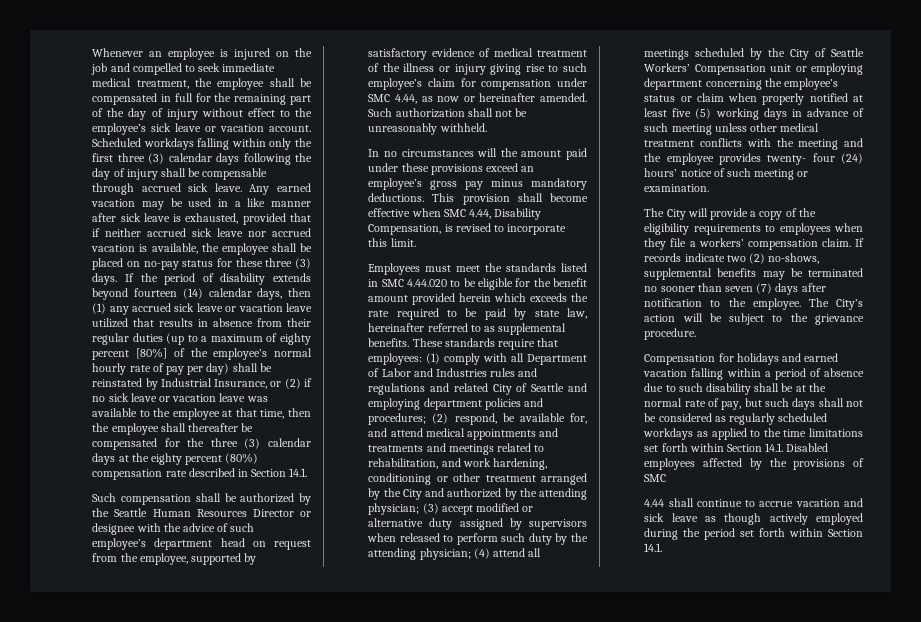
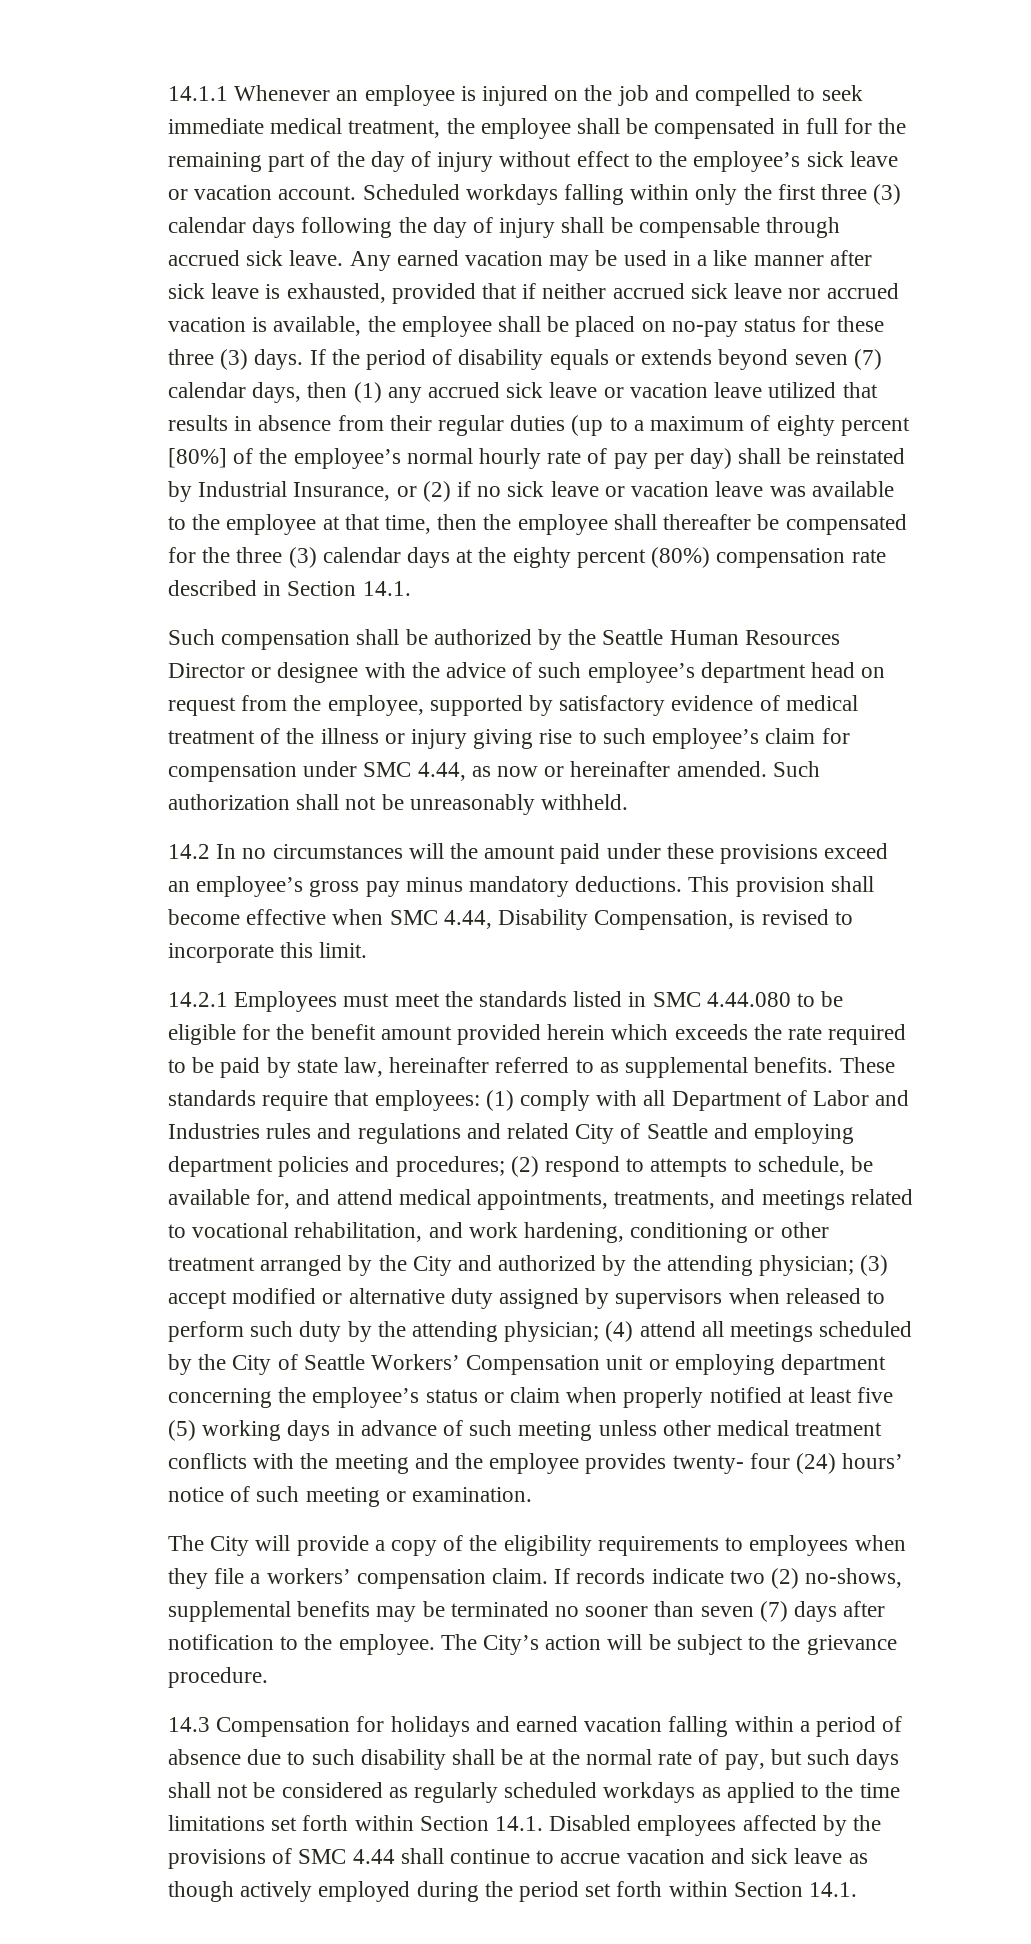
(92, 52) none -> [167,86,228,101] 14.1.1
[273,273,311,282] [92,288,203,300] extends beyond fourteen (14) -> [549,349,882,370] equals or extends beyond seven (7)
(487, 127) none -> [167,844,210,859] 14.2
(416, 242) none -> [167,992,228,1007] 14.2.1
[406,279,447,287] 4.44.020 -> [706,992,791,1007] 4.44.080
[454,413,497,425] respond, -> [545,1156,845,1177] respond to attempts to schedule,
[466,428,559,440] [368,445,424,452] appointments and treatments -> [477,1190,716,1210] appointments, treatments,
(545, 448) none -> [192,1222,289,1238] vocational
(697, 334) none -> [167,1717,210,1732] 14.3
(667, 478) // -> (347, 1856) none

